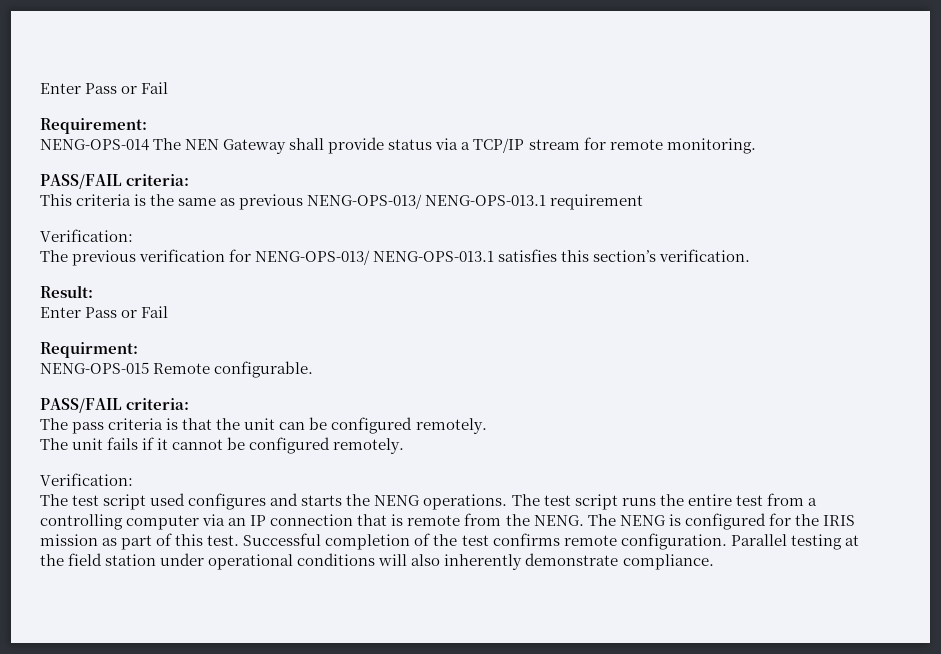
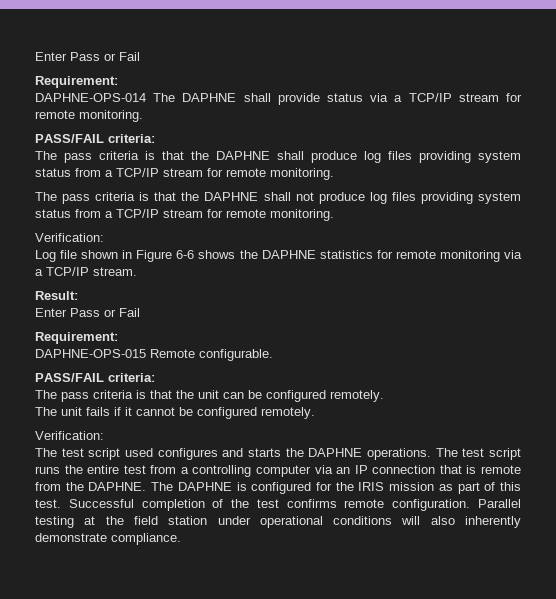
[40,82,169,94] [40,118,147,134] [40,138,287,154] Enter Pass or Fail // Requirement: // NENG-OPS-014 The NEN Gateway -> [35,52,140,61] [35,76,118,88] [35,93,237,102] Enter Pass or Fail // Requirement: // DAPHNE-OPS-014 The DAPHNE
[40,194,644,210] [40,229,133,242] [40,249,751,266] This criteria is the same as previous NENG-OPS-013/ NENG-OPS-013.1 requirement // Verification: // The previous verification for NENG-OPS-013/ NENG-OPS-013.1 satisfies this section’s verification. -> [35,151,521,163] [35,168,334,180] [35,192,521,204] [35,209,334,221] [35,233,104,242] [35,250,522,262] [35,267,137,276] The pass criteria is that the DAPHNE shall produce log files providing system status from a TCP/IP stream for remote monitoring. // The pass criteria is that the DAPHNE shall not produce log files providing system status from a TCP/IP stream for remote monitoring. // Verification: // Log file shown in Figure 6-6 shows the DAPHNE statistics for remote monitoring via a TCP/IP stream.
[40,342,138,358] [40,362,149,374] Requirment: // NENG-OPS-015 -> [35,332,118,344] [35,349,146,358] Requirement: // DAPHNE-OPS-015
[374,495,420,506] NENG -> [308,448,363,457] DAPHNE
[533,514,665,526] NENG. The NENG -> [88,482,232,491] DAPHNE. The DAPHNE

